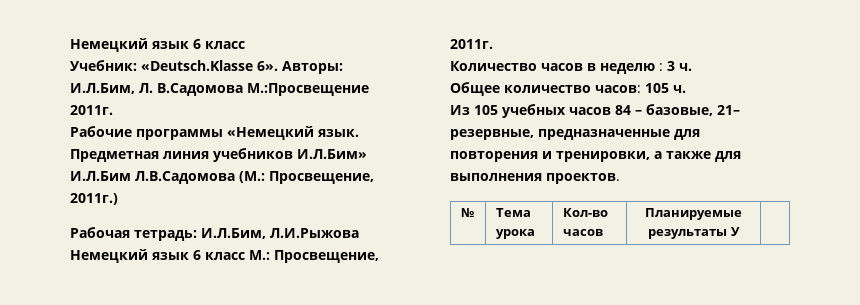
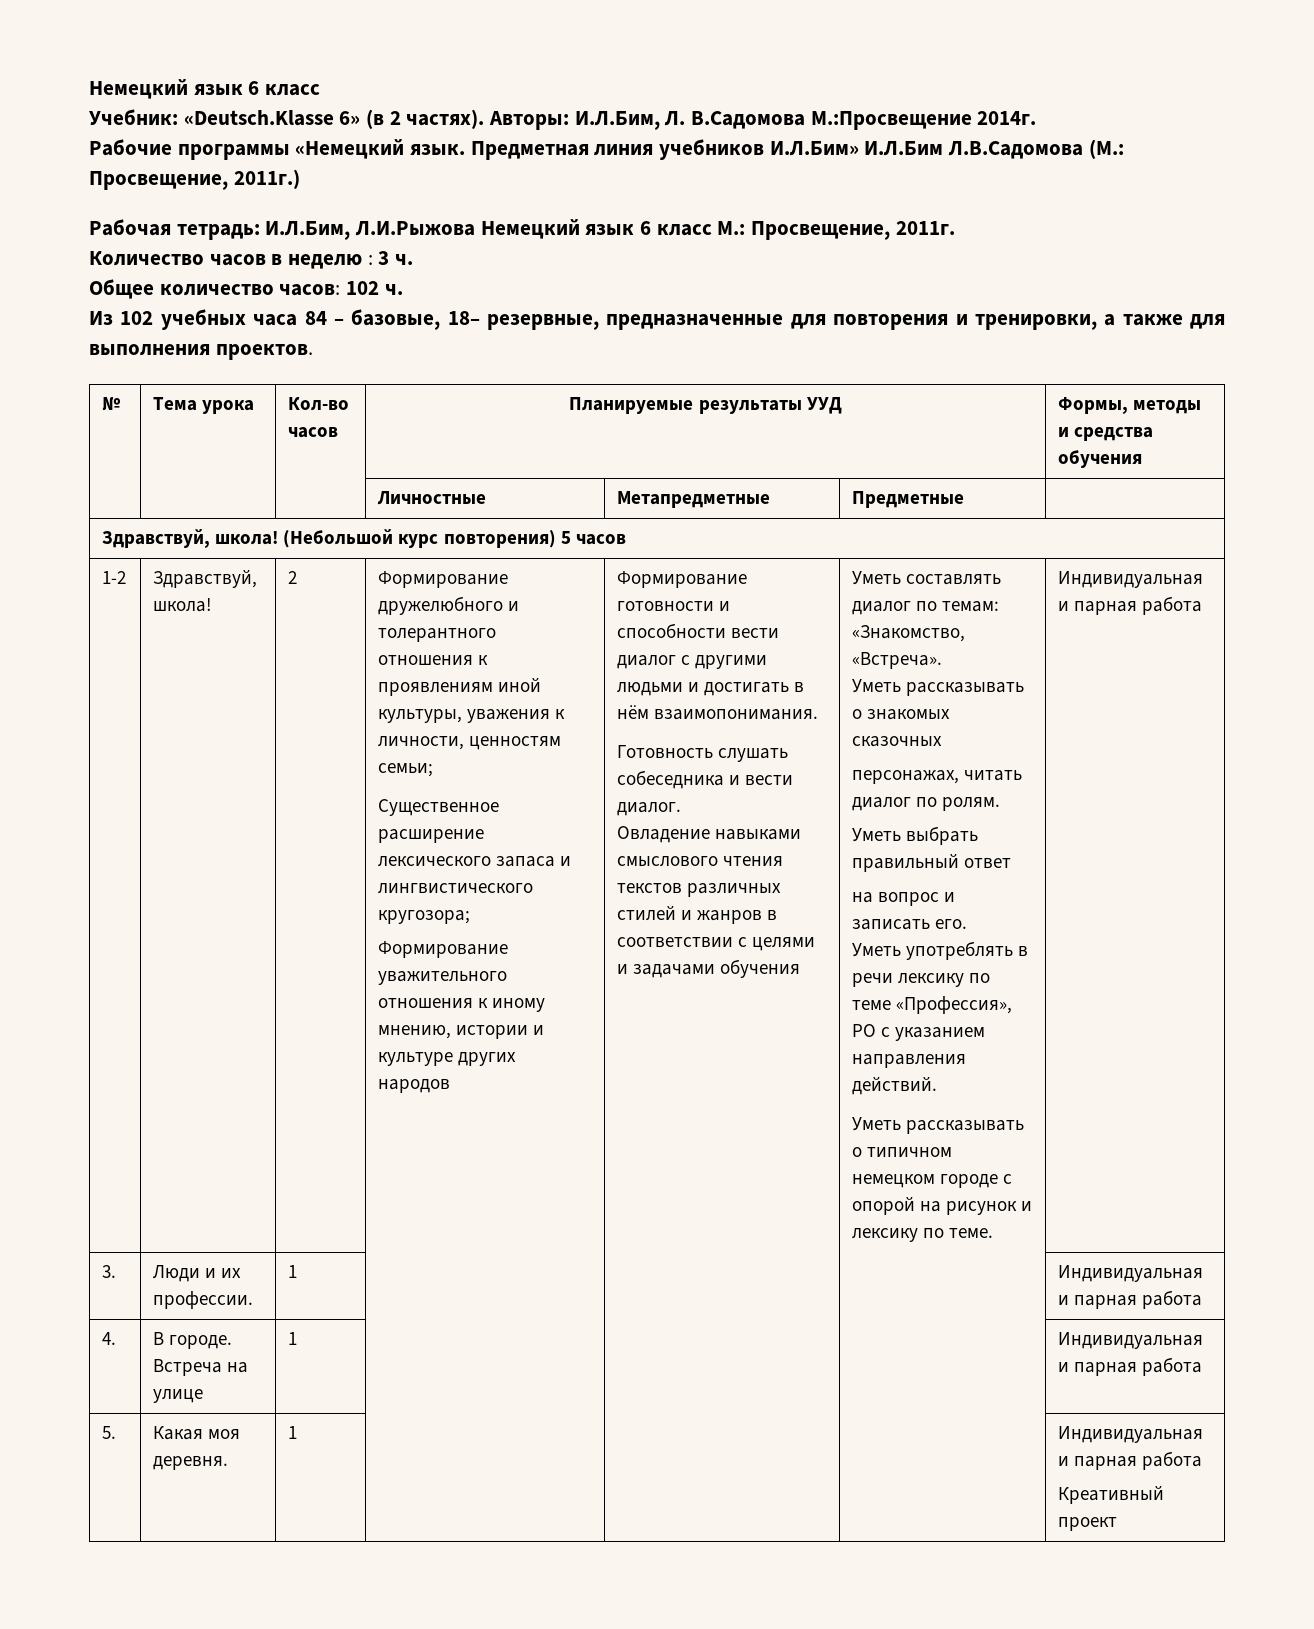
[257,61,278,71] 6». -> [339,109,485,129] 6» (в 2 частях).
[70,105,113,115] 2011г. -> [977,111,1037,125] 2014г.
[645,83,669,93] 105 -> [346,281,380,295] 102
[474,104,611,118] 105 учебных часов -> [120,309,298,330] 102 учебных часа
[717,105,740,115] 21– -> [447,311,480,325] 18–
[730,227,740,236] У | -> [806,397,842,414] [1058,397,1202,414] [1058,427,1154,441] [1058,450,1143,468] [377,491,487,505] [617,491,771,508] [852,491,965,508] [102,529,626,548] [102,571,127,584] [153,570,258,588] [153,598,212,612] [288,571,298,584] [378,571,509,588] [378,596,520,615] [378,628,497,642] [378,655,489,665] [378,678,542,696] [378,709,566,723] [378,736,562,750] [378,763,434,777] [378,799,500,816] [378,829,485,843] [378,856,572,867] [378,883,534,894] [378,910,471,924] [378,941,509,958] [378,971,508,985] [378,998,546,1012] [378,1025,545,1039] [378,1052,517,1066] [378,1079,451,1093] [617,571,748,588] [617,601,731,611] [617,623,780,638] [617,655,768,669] [617,682,805,696] [617,705,819,720] [617,745,789,762] [617,770,794,789] [617,802,682,816] [617,826,802,843] [617,856,784,867] [617,883,782,897] [617,906,778,924] [617,937,816,951] [617,959,801,978] [852,571,1002,585] [852,601,1000,615] [852,625,966,642] [852,652,943,669] [852,679,1025,696] [852,709,951,720] [852,736,943,747] [852,770,1023,784] [852,797,1001,811] [852,826,979,845] [852,854,1012,872] [852,892,956,906] [852,919,968,930] [852,941,1029,960] [852,973,991,987] [852,996,1013,1014] [852,1024,986,1041] [852,1054,967,1068] [852,1077,938,1095] [852,1117,1025,1134] [852,1147,953,1157] [852,1174,1013,1188] [852,1197,1033,1215] [852,1228,994,1242] [1058,571,1204,588] [1058,596,1203,615] [102,1265,117,1278] [153,1265,242,1282] [153,1291,254,1309] [288,1265,298,1278] [1058,1265,1204,1282] [1058,1290,1203,1309] [102,1332,117,1345] [153,1332,233,1349] [153,1359,249,1376] [153,1389,204,1403] [288,1332,298,1345] [1058,1332,1204,1349] [1058,1357,1203,1376] [102,1426,117,1439] [153,1426,241,1440] [153,1456,229,1470] [288,1426,298,1439] [1058,1426,1204,1443] [1058,1451,1203,1470] [1058,1486,1165,1504] [1058,1517,1118,1531] УУД | Формы, методы и средства обучения // | | | Личностные | Метапредметные | Предметные | // Здравствуй, школа! (Небольшой курс повторения) 5 часов // 1-2 | Здравствуй, школа! | 2 | Формирование дружелюбного и толерантного отношения к проявлениям иной культуры, уважения к личности, ценностям семьи; // Существенное расширение лексического запаса и лингвистического кругозора; // Формирование уважительного отношения к иному мнению, истории и культуре других народов | Формирование готовности и способности вести диалог с другими людьми и достигать в нём взаимопонимания. // Готовность слушать собеседника и вести диалог. // Овладение навыками смыслового чтения текстов различных стилей и жанров в соответствии с целями и задачами обучения | Уметь составлять диалог по темам: «Знакомство, «Встреча». // Уметь рассказывать о знакомых сказочных // персонажах, читать диалог по ролям. // Уметь выбрать правильный ответ // на вопрос и записать его. // Уметь употреблять в речи лексику по теме «Профессия», РО с указанием направления действий. // Уметь рассказывать о типичном немецком городе с опорой на рисунок и лексику по теме. | Индивидуальная и парная работа // 3. | Люди и их профессии. | 1 | | | | Индивидуальная и парная работа // 4. | В городе. Встреча на улице | 1 | | | | Индивидуальная и парная работа // 5. | Какая моя деревня. | 1 | | | | Индивидуальная и парная работа // Креативный проект

